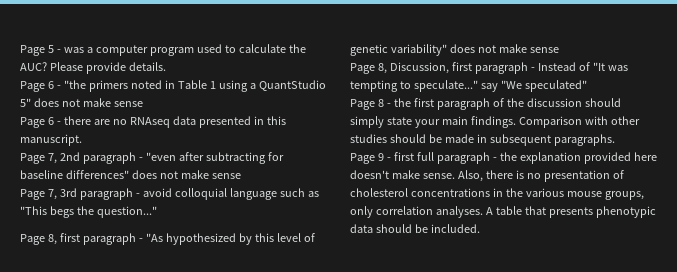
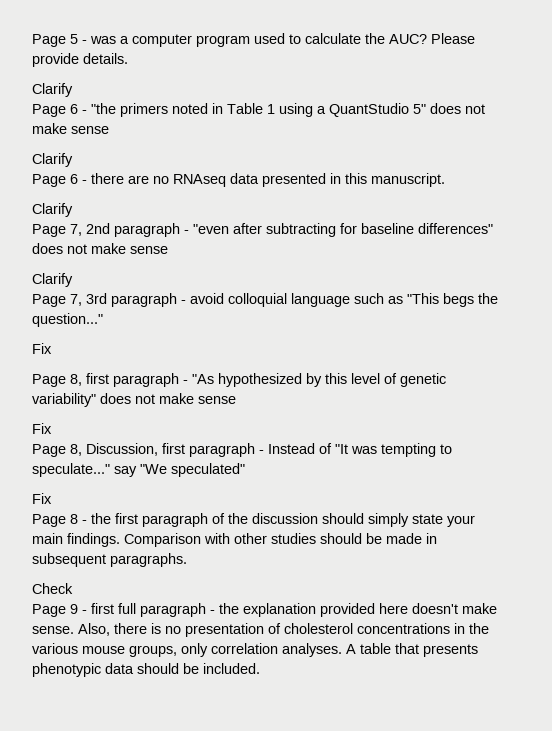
(166, 66) none -> [32,83,73,97] // Clarify
(143, 104) none -> [32,153,73,167] // Clarify
(82, 140) none -> [32,203,73,217] // Clarify
(241, 176) none -> [32,273,73,287] // Clarify
(157, 212) none -> [32,343,52,354] // Fix
(559, 50) none -> [32,423,52,434] // Fix
(587, 86) none -> [32,493,52,504] // Fix
(615, 140) none -> [32,583,73,594] // Check

